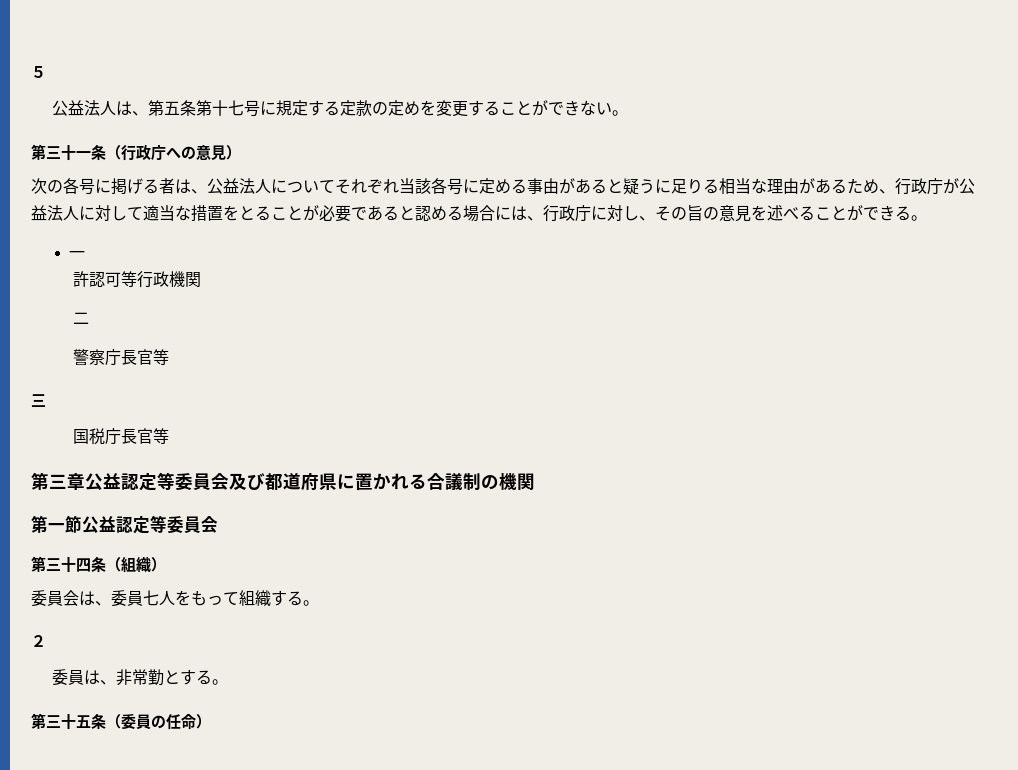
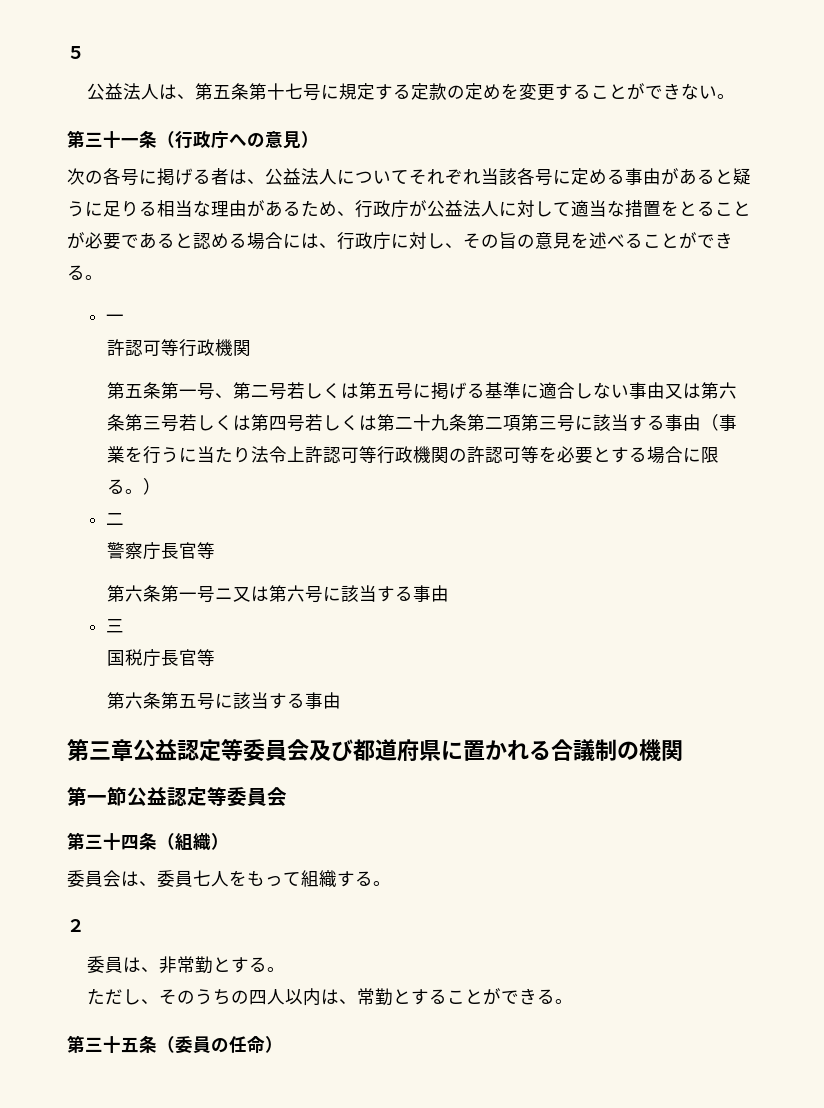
[72,312,89,324] [72,349,169,366] [31,394,46,407] [72,428,169,445] 二 // 警察庁長官等 // 三 // 国税庁長官等 -> [106,382,737,400] [106,414,737,432] [106,446,719,464] [106,478,161,495] [106,513,125,525] [106,542,215,560] [106,585,449,603] [106,619,125,633] [106,649,215,666] [106,692,341,710] 第五条第一号、第二号若しくは第五号に掲げる基準に適合しない事由又は第六条第三号若しくは第四号若しくは第二十九条第二項第三号に該当する事由（事業を行うに当たり法令上許認可等行政機関の許認可等を必要とする場合に限る。） // 二 // 警察庁長官等 // 第六条第一号ニ又は第六号に該当する事由 // 三 // 国税庁長官等 // 第六条第五号に該当する事由
(228, 682) none -> [86,988,573,1006] // ただし、そのうちの四人以内は、常勤とすることができる。

